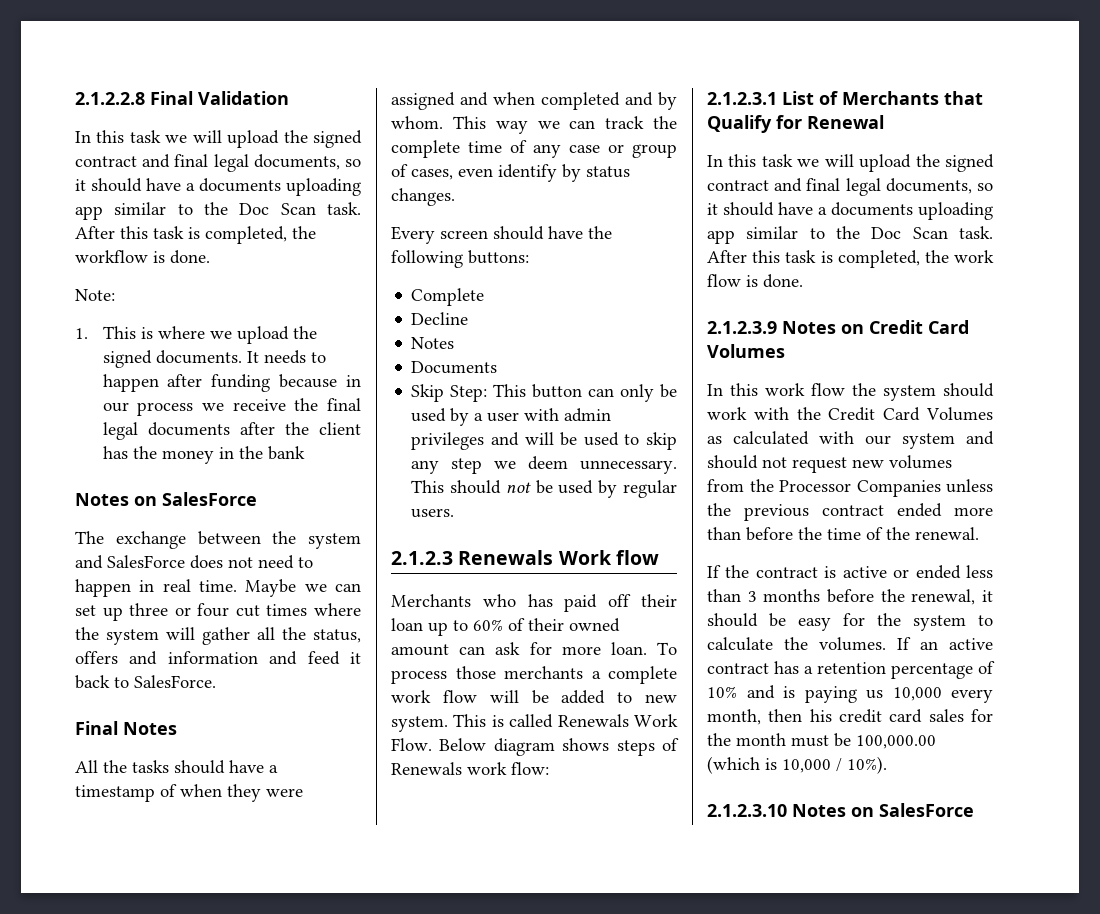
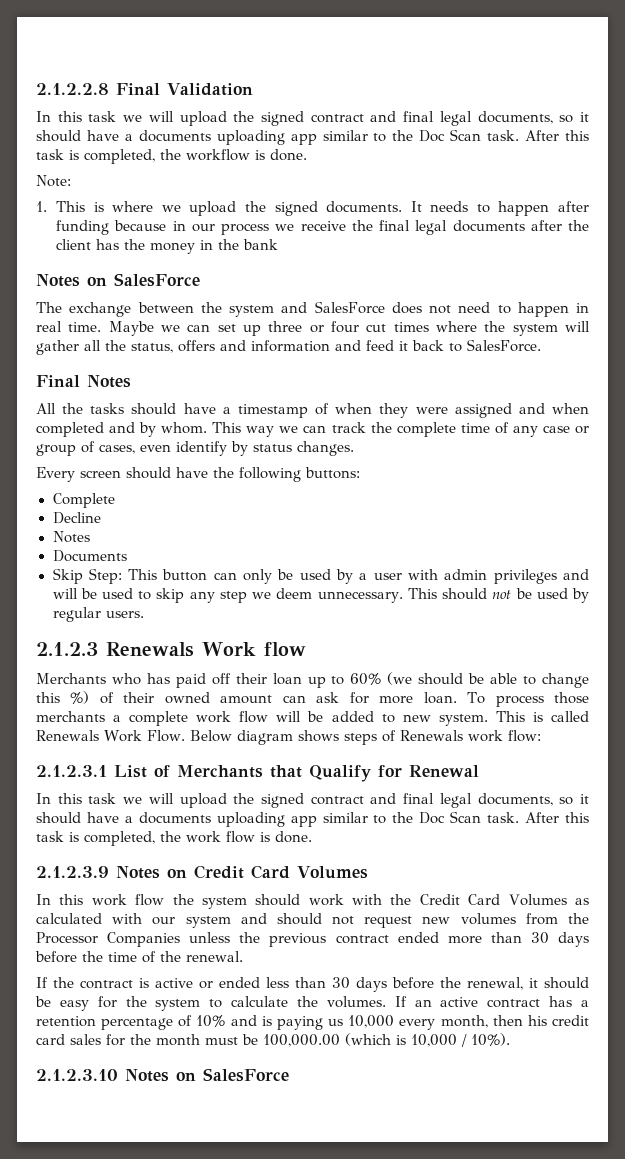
(503, 625) none -> [387,672,589,688] [36,691,90,704] (we should be able to change this %)
(741, 533) none -> [530,932,590,947] 30 days
[747,589,821,602] 3 months -> [332,977,387,992] 30 days

